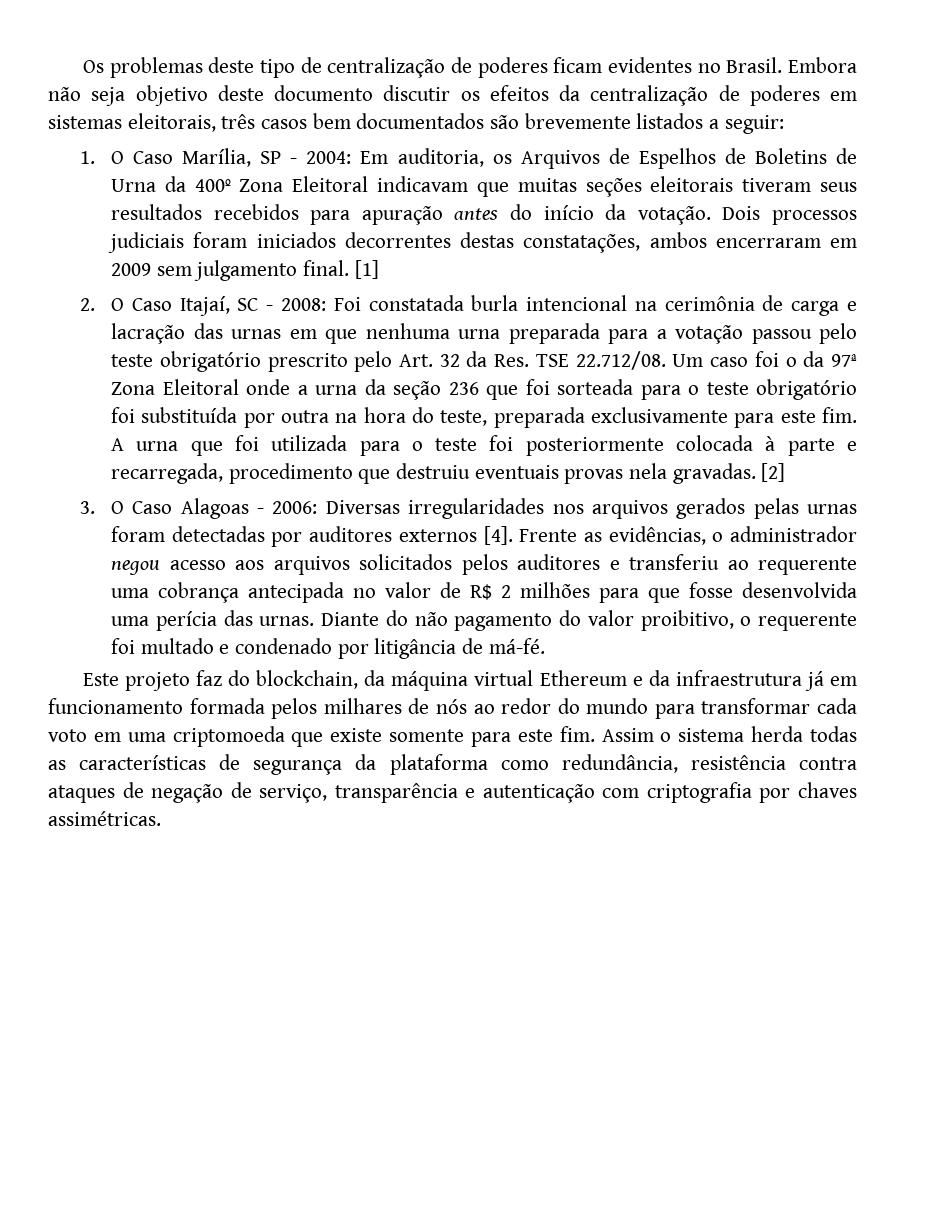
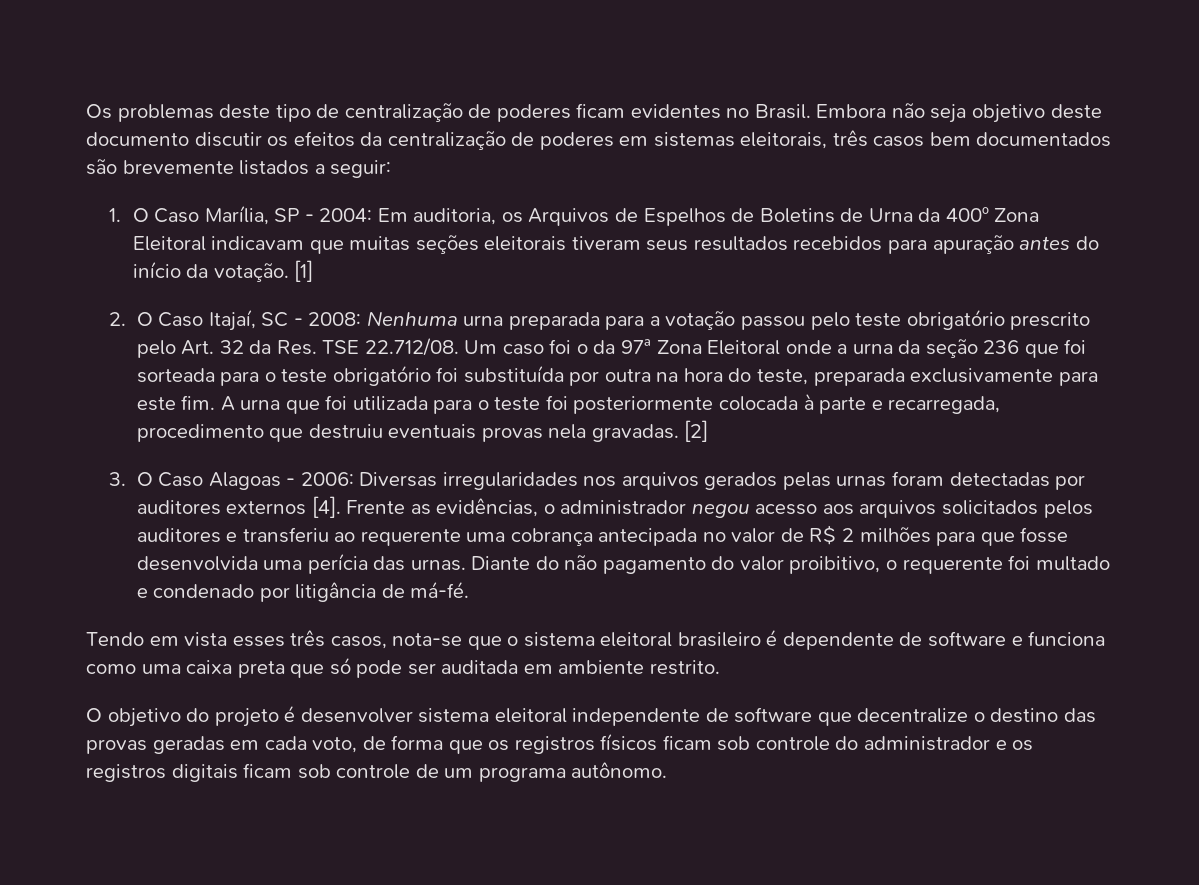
[722,206,857,225] [108,232,857,253] [111,260,350,281] Dois processos judiciais foram iniciados decorrentes destas constatações, ambos encerraram em 2009 sem julgamento final. -> (289, 272) none
[333,295,857,316] [111,323,450,344] Foi constatada burla intencional na cerimônia de carga e lacração das urnas em que nenhuma -> [366,311,458,327] Nenhuma
[82,670,858,691] [48,698,857,719] [48,726,857,747] [48,754,857,775] [48,782,857,803] [48,811,161,826] Este projeto faz do blockchain, da máquina virtual Ethereum e da infraestrutura já em funcionamento formada pelos milhares de nós ao redor do mundo para transformar cada voto em uma criptomoeda que existe somente para este fim. Assim o sistema herda todas as características de segurança da plataforma como redundância, resistência contra ataques de negação de serviço, transparência e autenticação com criptografia por chaves assimétricas. -> [86,629,1106,650] [86,657,720,678] [86,705,1097,727] [86,733,1034,754] [86,762,668,782] Tendo em vista esses três casos, nota-se que o sistema eleitoral brasileiro é dependente de software e funciona como uma caixa preta que só pode ser auditada em ambiente restrito. // O objetivo do projeto é desenvolver sistema eleitoral independente de software que decentralize o destino das provas geradas em cada voto, de forma que os registros físicos ficam sob controle do administrador e os registros digitais ficam sob controle de um programa autônomo.

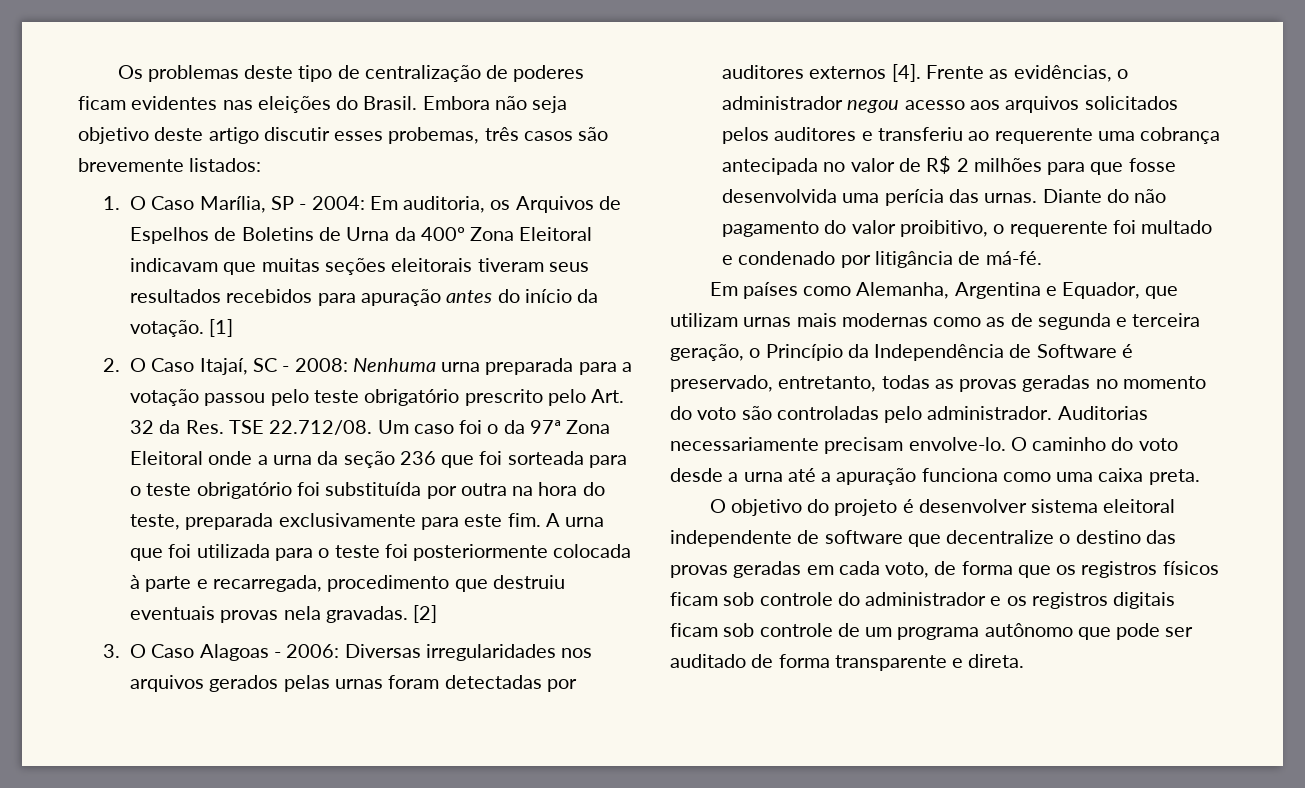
[726,108,750,118] no -> [222,96,359,113] nas eleições do
[86,130,1112,150] [86,159,392,178] documento discutir os efeitos da centralização de poderes em sistemas eleitorais, três casos bem documentados são brevemente listados a seguir: -> [208,127,609,144] [78,158,262,172] artigo discutir esses probemas, três casos são brevemente listados:
[86,629,1106,650] [86,657,720,678] Tendo em vista esses três casos, nota-se que o sistema eleitoral brasileiro é dependente de software e funciona como uma caixa preta que só pode ser auditada em ambiente restrito. -> [709,282,1179,299] [670,313,1201,330] [670,344,1133,361] [670,375,1206,392] [670,406,1148,423] [670,437,1178,454] [670,468,1200,485] Em países como Alemanha, Argentina e Equador, que utilizam urnas mais modernas como as de segunda e terceira geração, o Princípio da Independência de Software é preservado, entretanto, todas as provas geradas no momento do voto são controladas pelo administrador. Auditorias necessariamente precisam envolve-lo. O caminho do voto desde a urna até a apuração funciona como uma caixa preta.
[571,762,668,778] autônomo. -> [984,623,1194,640] [670,654,1025,671] autônomo que pode ser auditado de forma transparente e direta.

